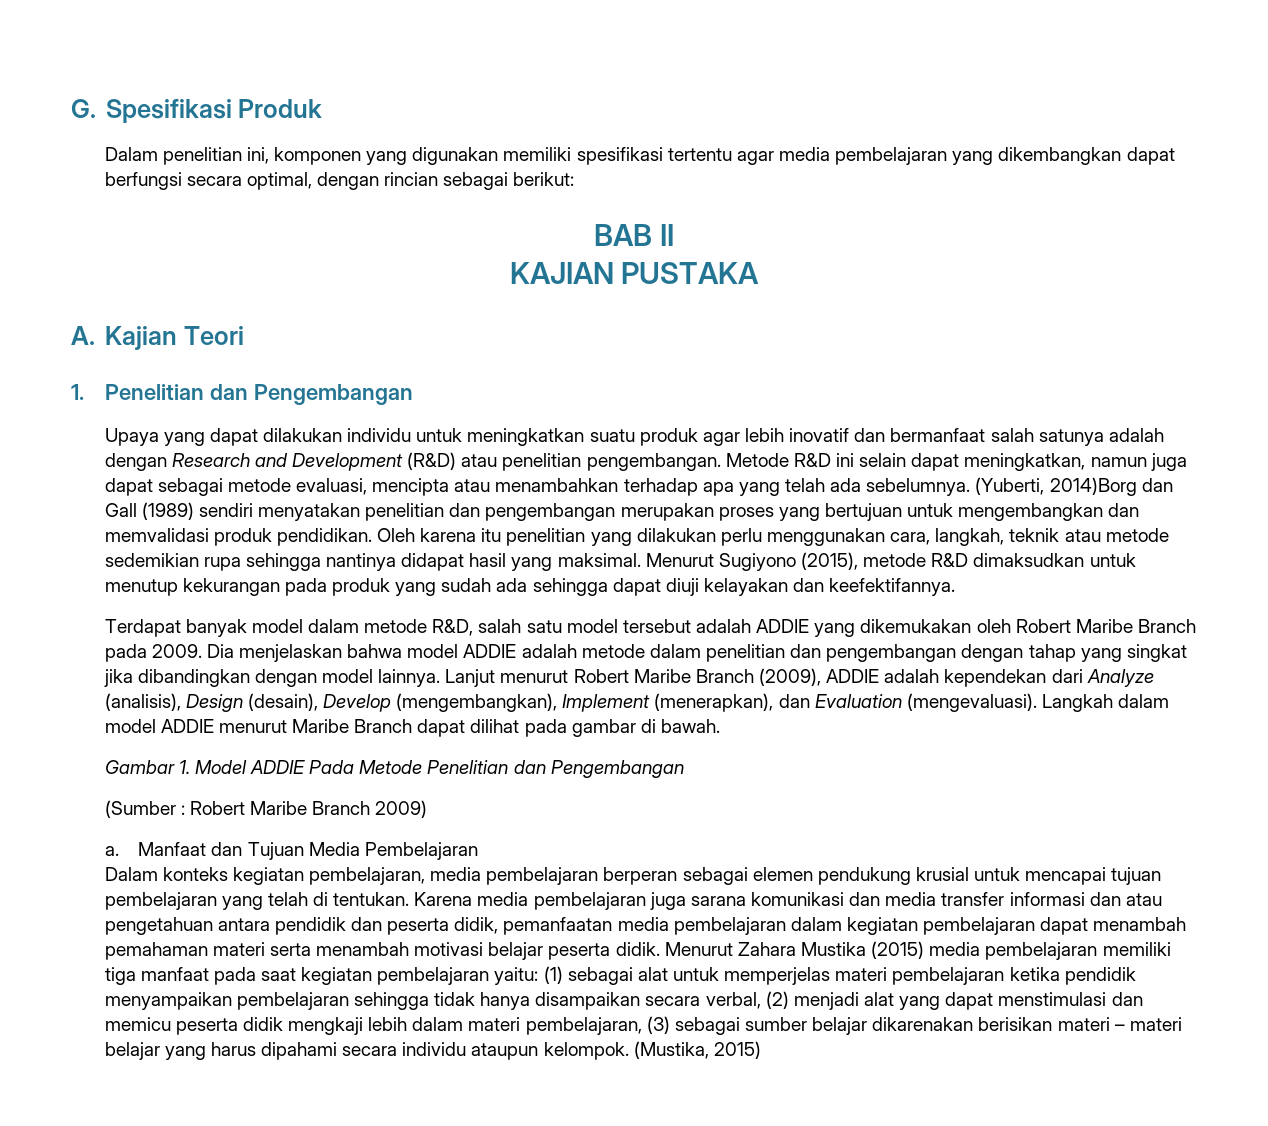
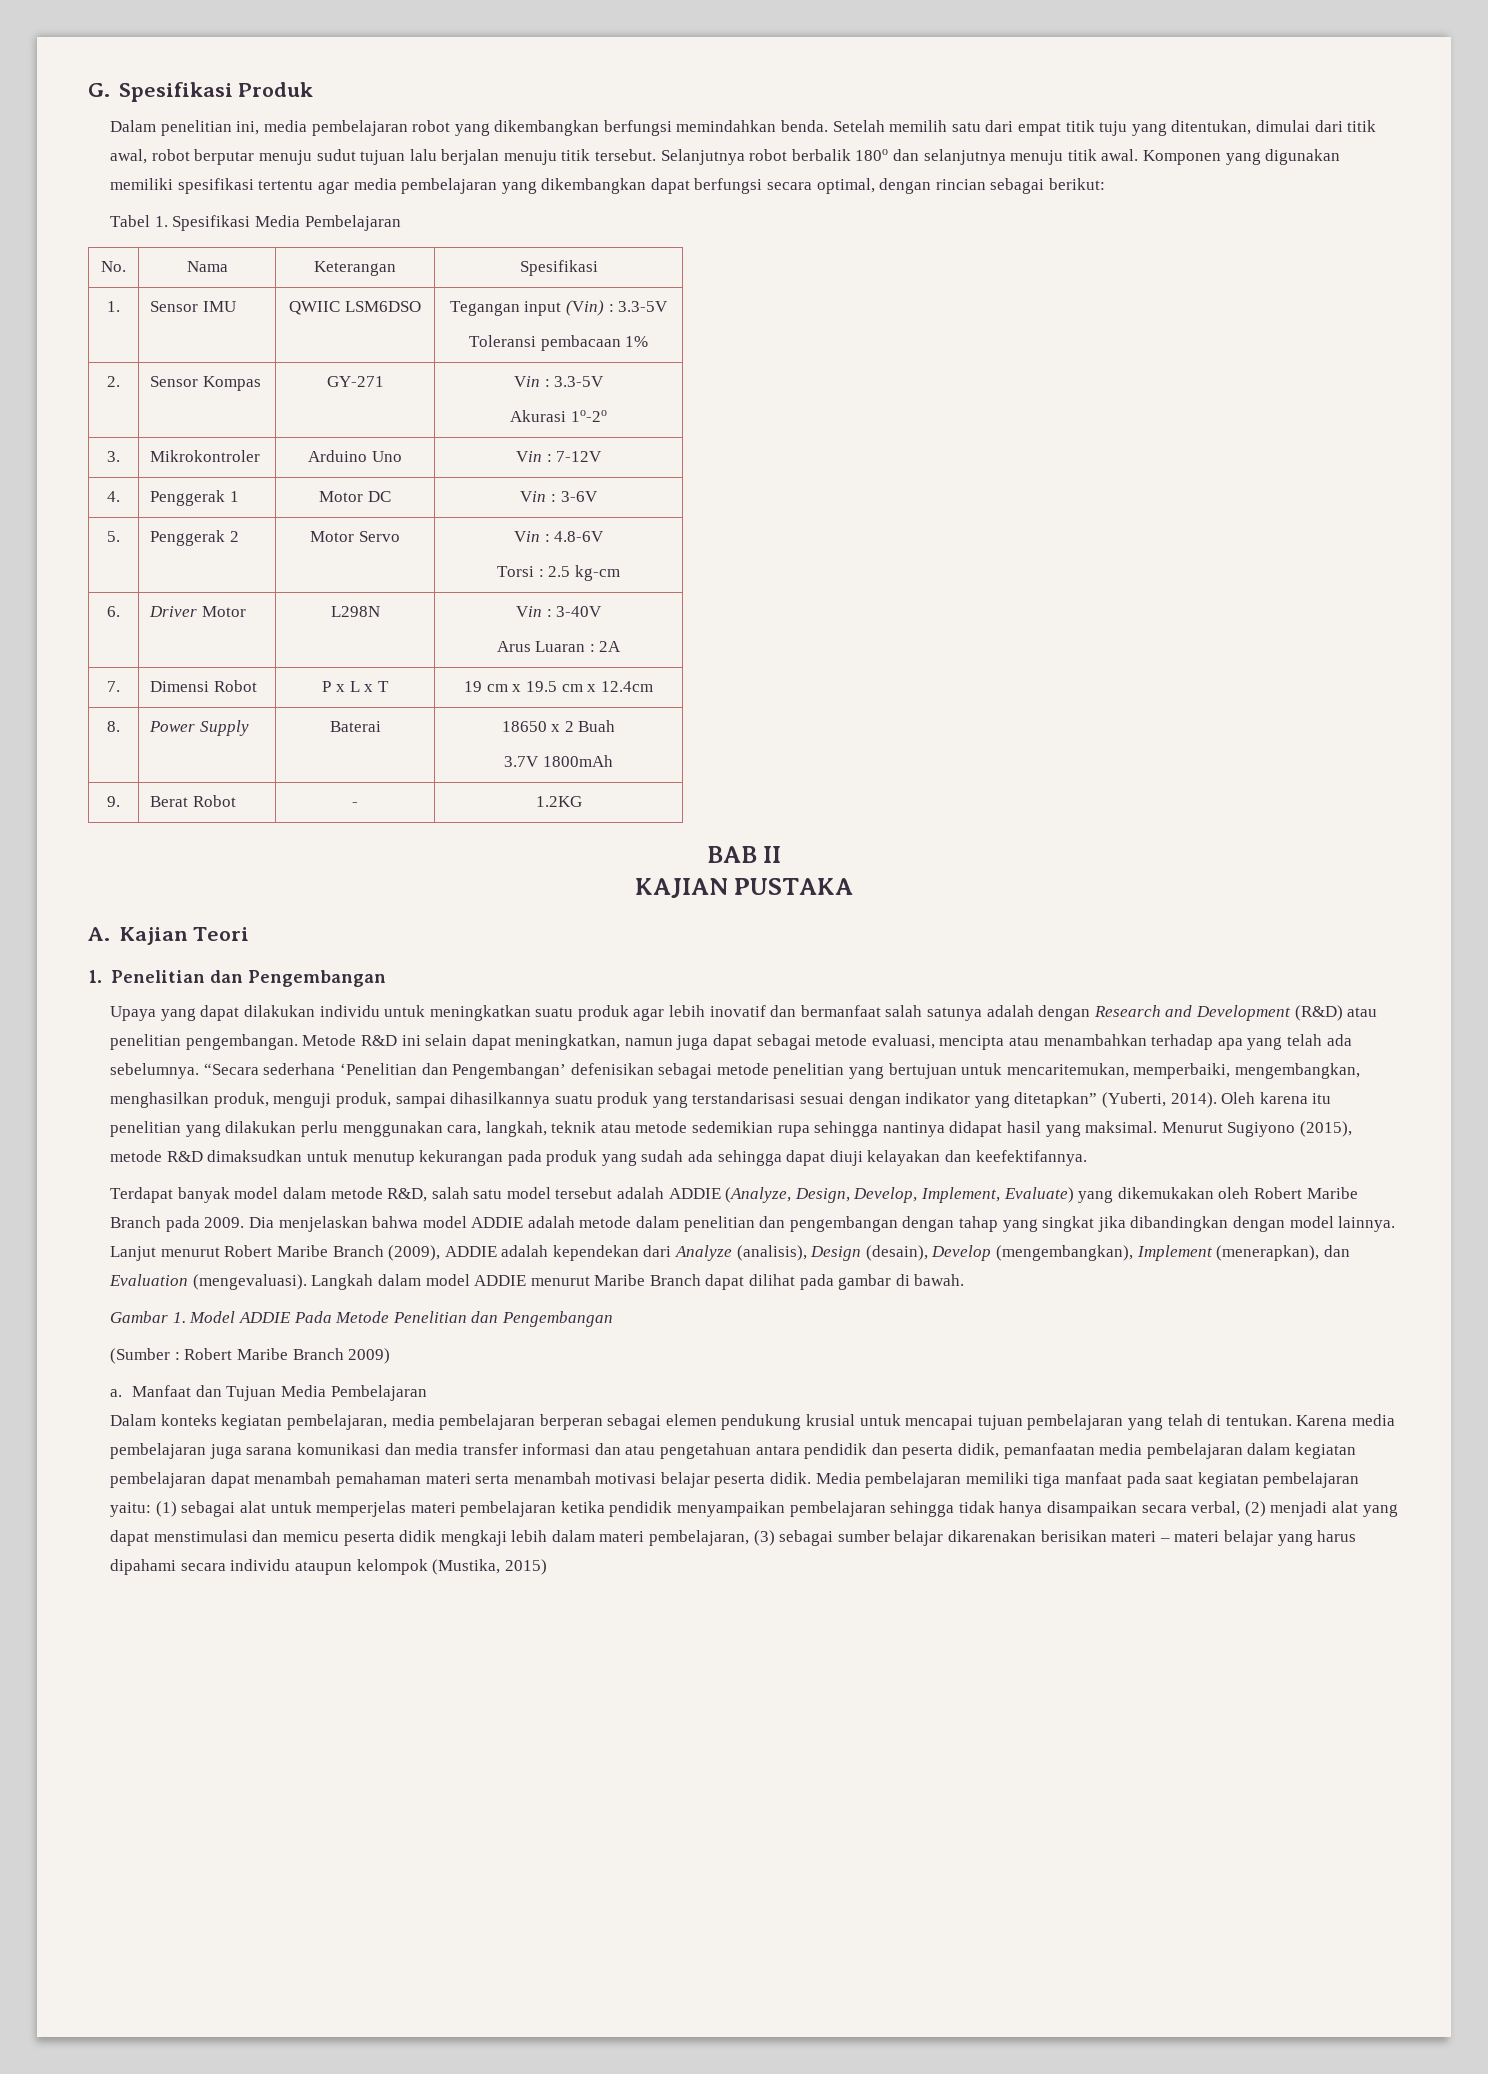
[274,147,362,165] komponen -> [263,120,1377,136] [110,149,1221,165] media pembelajaran robot yang dikembangkan berfungsi memindahkan benda. Setelah memilih satu dari empat titik tuju yang ditentukan, dimulai dari titik awal, robot berputar menuju sudut tujuan lalu berjalan menuju titik tersebut. Selanjutnya robot berbalik 180o dan selanjutnya menuju titik awal. Komponen
(575, 179) none -> [110,215,401,231] [101,261,126,272] [186,261,228,272] [314,261,396,276] [519,260,598,276] [107,301,120,312] [150,301,236,312] [289,301,421,315] [449,300,669,316] [468,335,649,351] [107,376,120,387] [150,376,261,391] [326,376,384,387] [513,376,605,387] [510,410,607,422] [107,451,120,462] [150,450,261,462] [308,450,402,462] [515,451,603,462] [107,491,120,502] [150,490,239,506] [319,491,391,502] [520,491,598,502] [107,531,120,542] [150,530,239,546] [310,531,400,542] [513,531,605,542] [497,565,620,581] [107,606,120,617] [149,606,246,617] [330,606,380,617] [515,606,603,617] [496,641,622,652] [107,681,120,692] [150,680,257,692] [322,681,389,692] [464,681,653,692] [107,721,120,732] [149,720,249,736] [329,721,381,732] [501,720,616,732] [504,755,613,767] [107,796,120,807] [150,795,236,807] [352,802,358,807] [535,796,582,807] // Tabel 1. Spesifikasi Media Pembelajaran // No. | Nama | Keterangan | Spesifikasi // 1. | Sensor IMU | QWIIC LSM6DSO | Tegangan input (Vin) : 3.3-5V // Toleransi pembacaan 1% // 2. | Sensor Kompas | GY-271 | Vin : 3.3-5V // Akurasi 1o-2o // 3. | Mikrokontroler | Arduino Uno | Vin : 7-12V // 4. | Penggerak 1 | Motor DC | Vin : 3-6V // 5. | Penggerak 2 | Motor Servo | Vin : 4.8-6V // Torsi : 2.5 kg-cm // 6. | Driver Motor | L298N | Vin : 3-40V // Arus Luaran : 2A // 7. | Dimensi Robot | P x L x T | 19 cm x 19.5 cm x 12.4cm // 8. | Power Supply | Baterai | 18650 x 2 Buah // 3.7V 1800mAh // 9. | Berat Robot | - | 1.2KG
[975,477,1173,496] [104,502,1140,521] [104,528,372,546] (Yuberti, 2014)Borg dan Gall (1989) sendiri menyatakan penelitian dan pengembangan merupakan proses yang bertujuan untuk mengembangkan dan memvalidasi produk pendidikan. -> [203,1063,1360,1079] [110,1092,1217,1108] “Secara sederhana ‘Penelitian dan Pengembangan’ defenisikan sebagai metode penelitian yang bertujuan untuk mencaritemukan, memperbaiki, mengembangkan, menghasilkan produk, menguji produk, sampai dihasilkannya suatu produk yang terstandarisasi sesuai dengan indikator yang ditetapkan” (Yuberti, 2014).
(810, 626) none -> [725,1187,1074,1203] (Analyze, Design, Develop, Implement, Evaluate)
[664,941,981,959] Menurut Zahara Mustika (2015) media -> [815,1472,861,1484] Media
[543,1042,629,1060] kelompok. -> [356,1559,428,1575] kelompok

